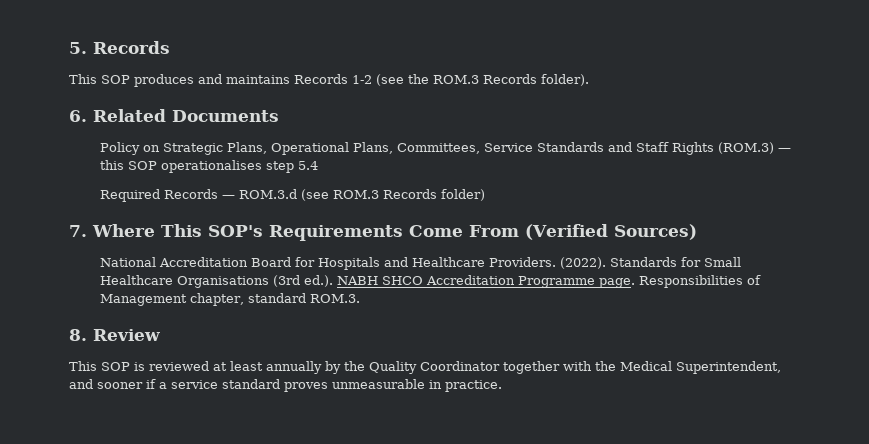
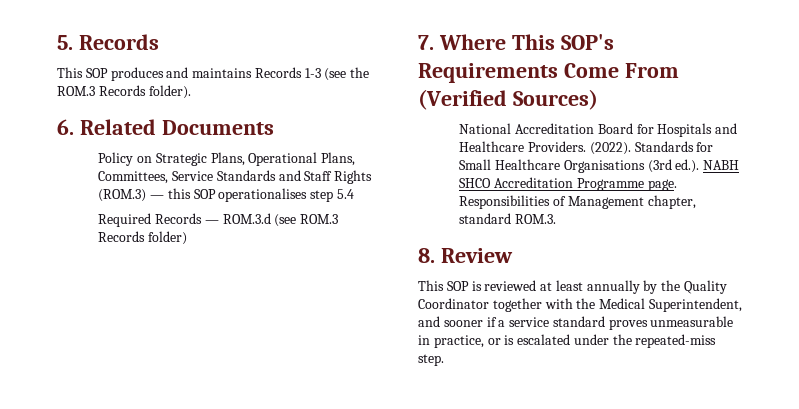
[352,75,372,84] 1-2 -> [304,68,321,78] 1-3
[445,380,502,392] practice. -> [433,334,717,348] [418,354,444,366] practice, or is escalated under the repeated-miss step.

